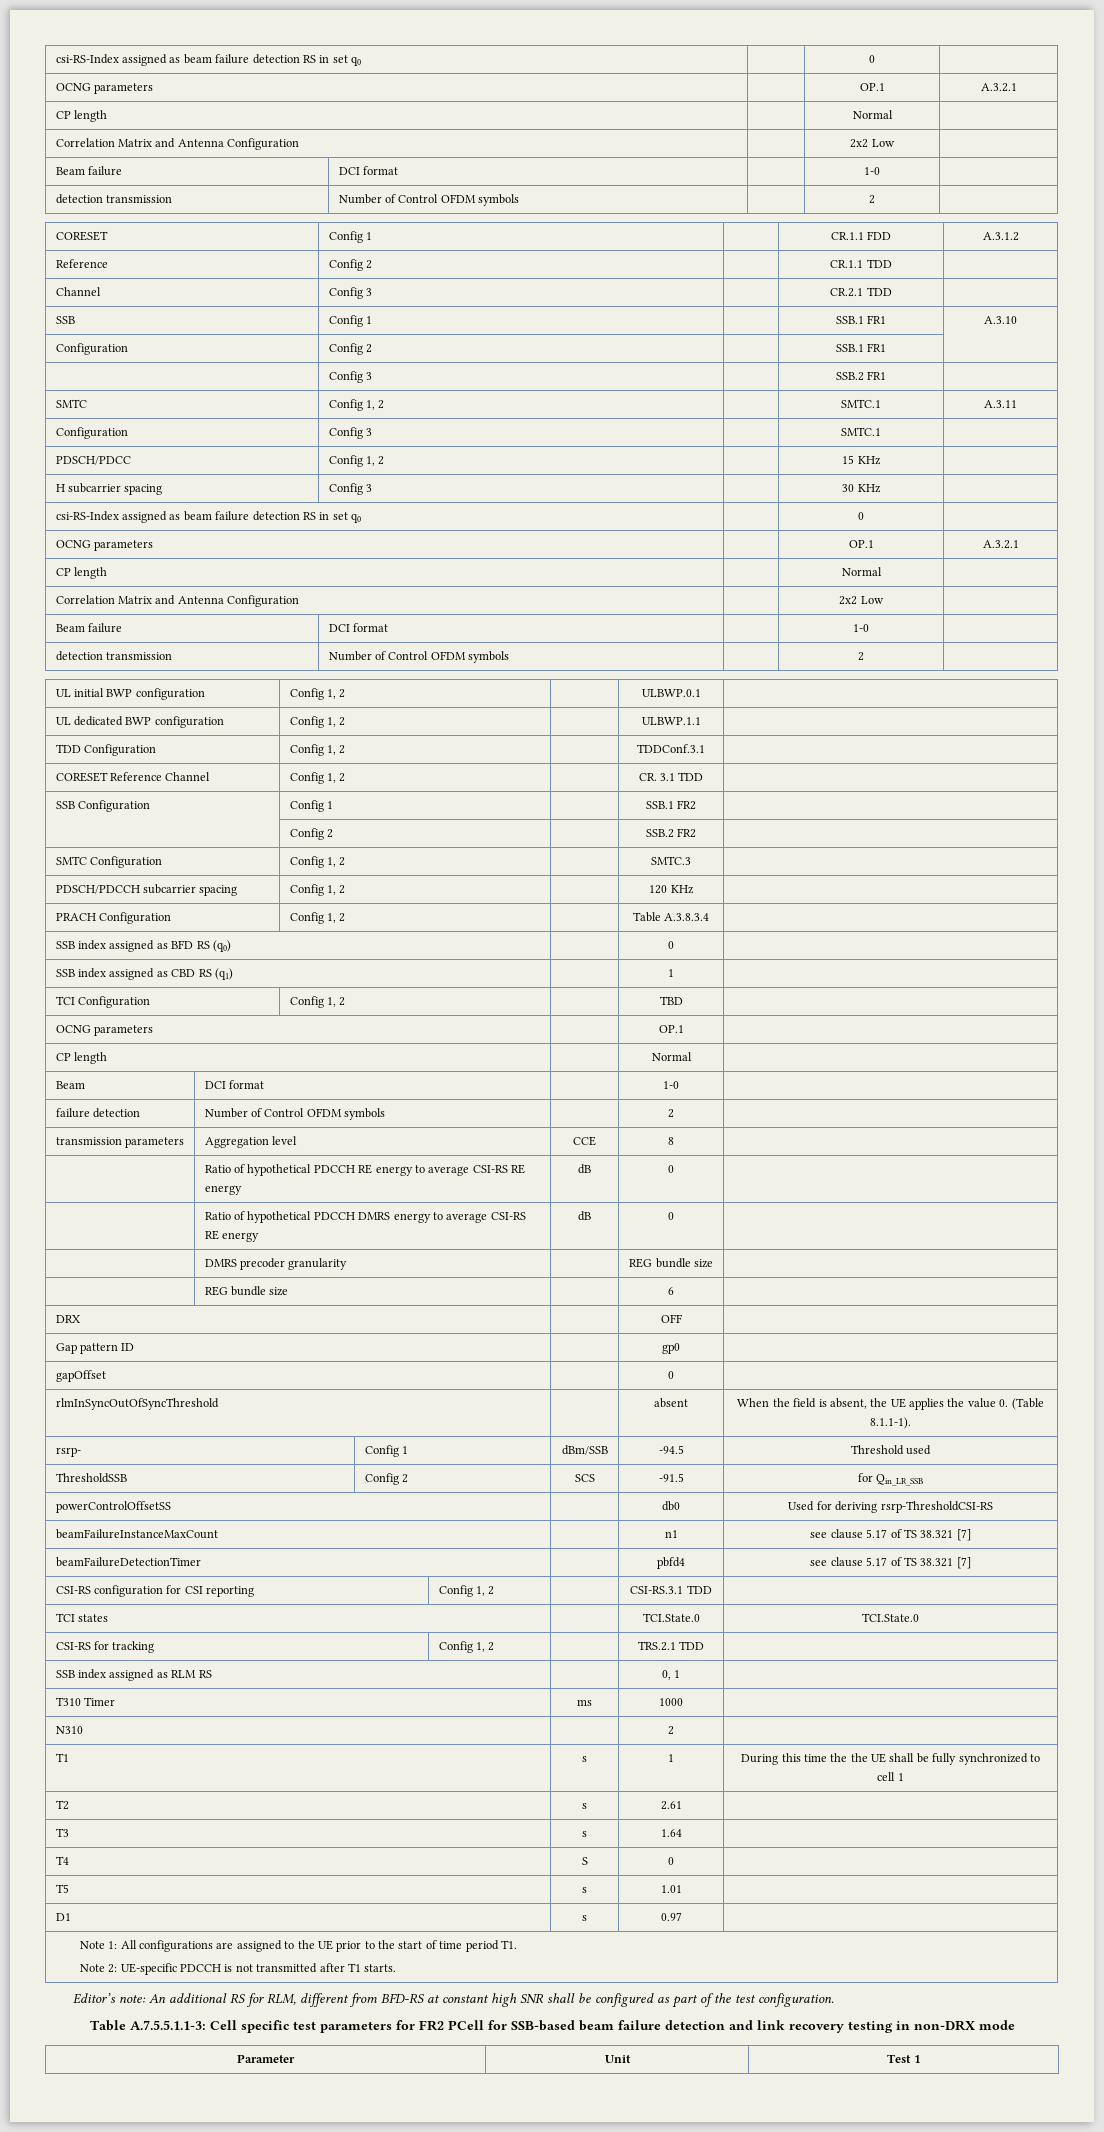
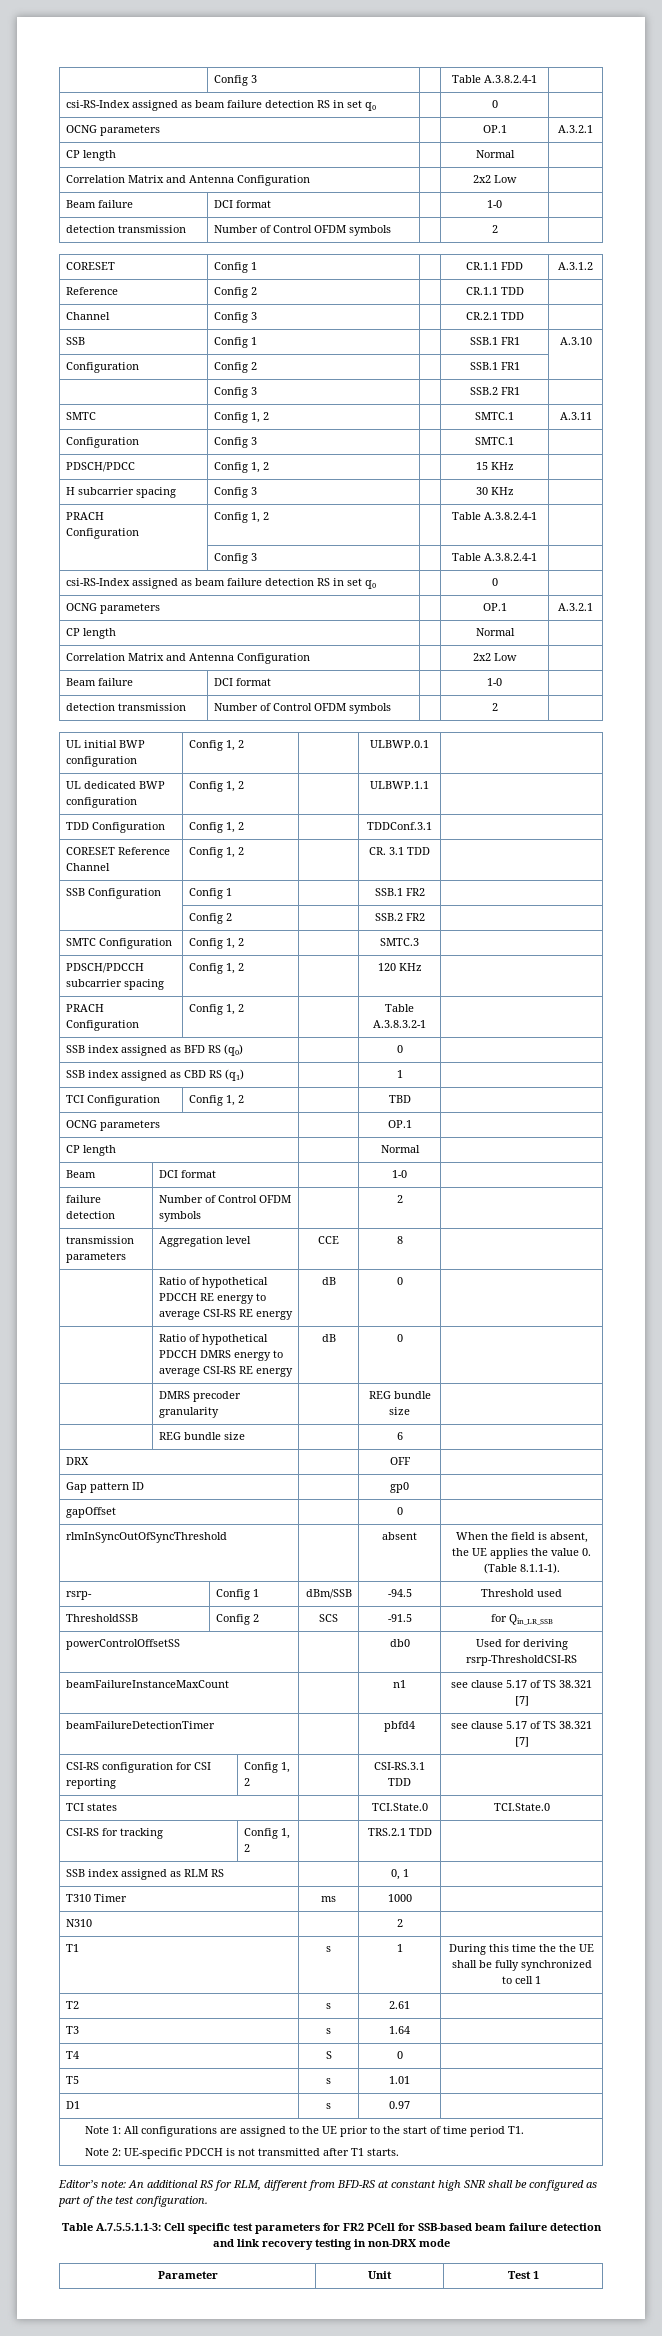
(55, 59) none -> [213,75,257,86] [452,75,537,83] | Config 3 | | Table A.3.8.2.4-1 | //
(881, 488) none -> [65,512,104,520] [65,528,139,539] [213,512,269,523] [452,512,537,520] [213,553,257,564] [452,553,537,561] // PRACH // Configuration | Config 1, 2 | | Table A.3.8.2.4-1 | // | Config 3 | | Table A.3.8.2.4-1 |
[664,913,710,921] A.3.8.3.4 -> [373,1020,427,1028] A.3.8.3.2-1

